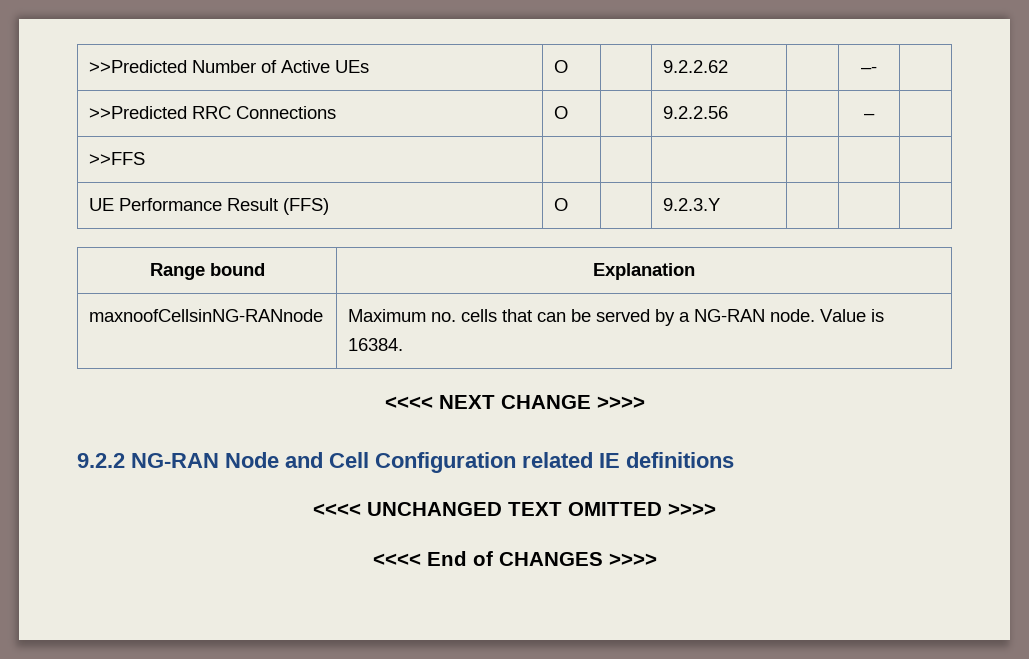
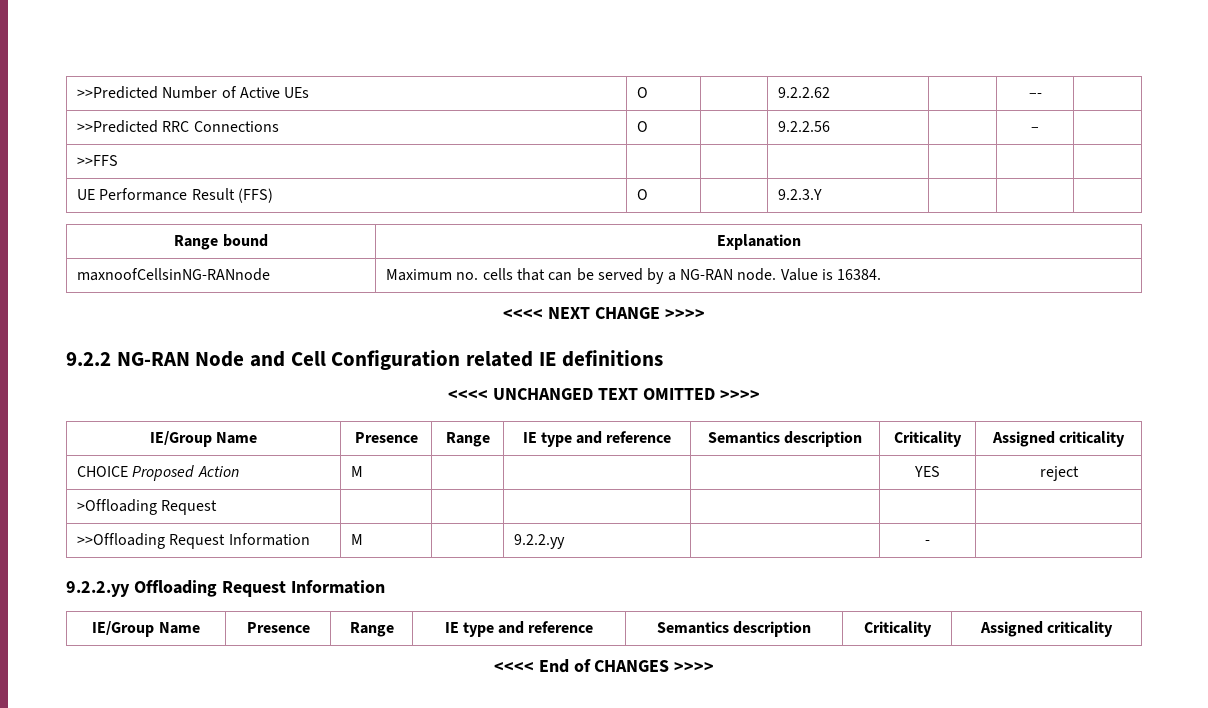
(716, 509) none -> [149,431,258,447] [354,432,418,443] [445,432,490,447] [522,431,672,447] [707,431,863,447] [894,431,962,447] [991,431,1126,447] [77,465,239,481] [351,466,364,477] [914,466,940,477] [1039,466,1079,481] [77,499,218,515] [77,533,310,549] [351,534,364,545] [514,534,566,549] [925,540,930,545] [66,580,385,597] [92,621,200,637] [246,622,310,633] [349,622,394,637] [444,621,594,637] [656,621,812,637] [863,621,932,637] [979,621,1114,637] // IE/Group Name | Presence | Range | IE type and reference | Semantics description | Criticality | Assigned criticality // CHOICE Proposed Action | M | | | | YES | reject // >Offloading Request | | | | | | // >>Offloading Request Information | M | | 9.2.2.yy | | - | // 9.2.2.yy Offloading Request Information // IE/Group Name | Presence | Range | IE type and reference | Semantics description | Criticality | Assigned criticality

